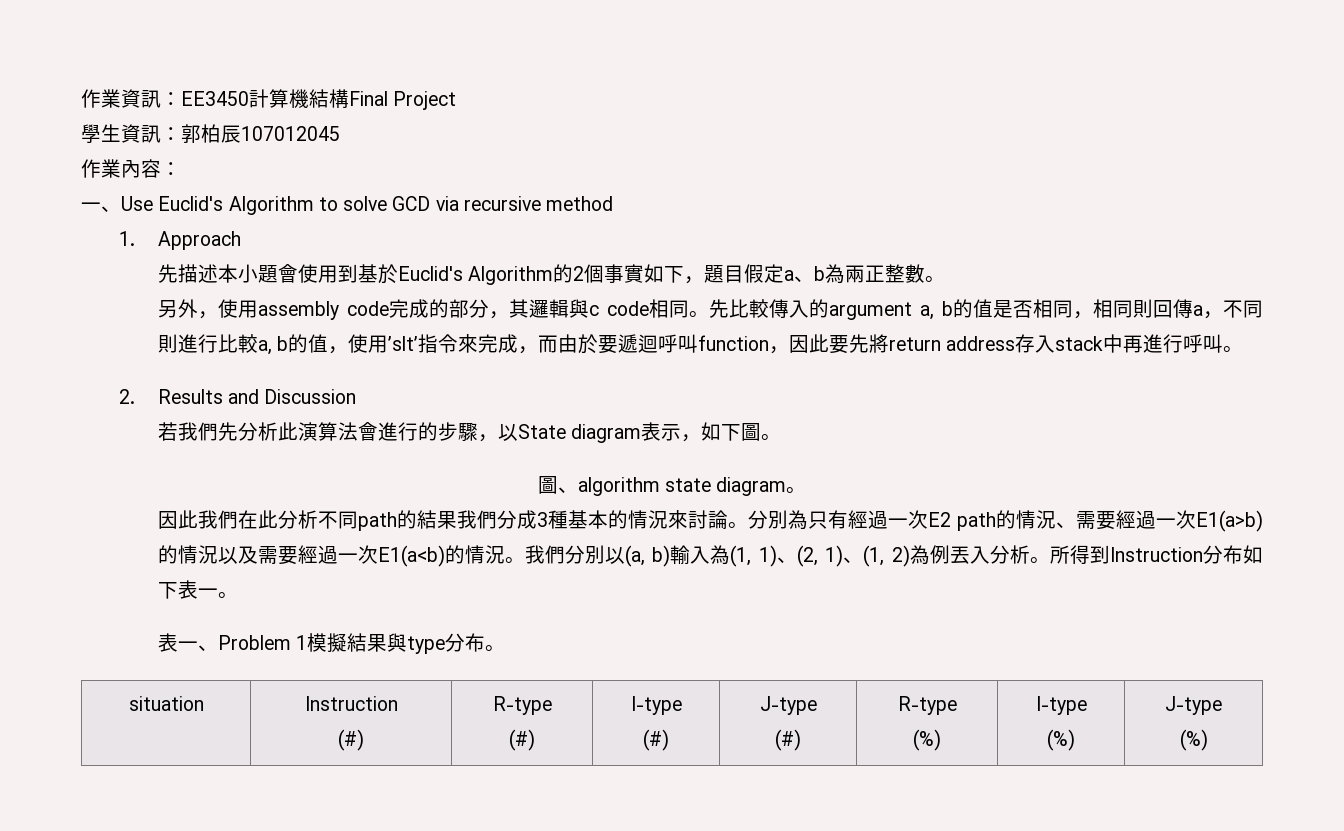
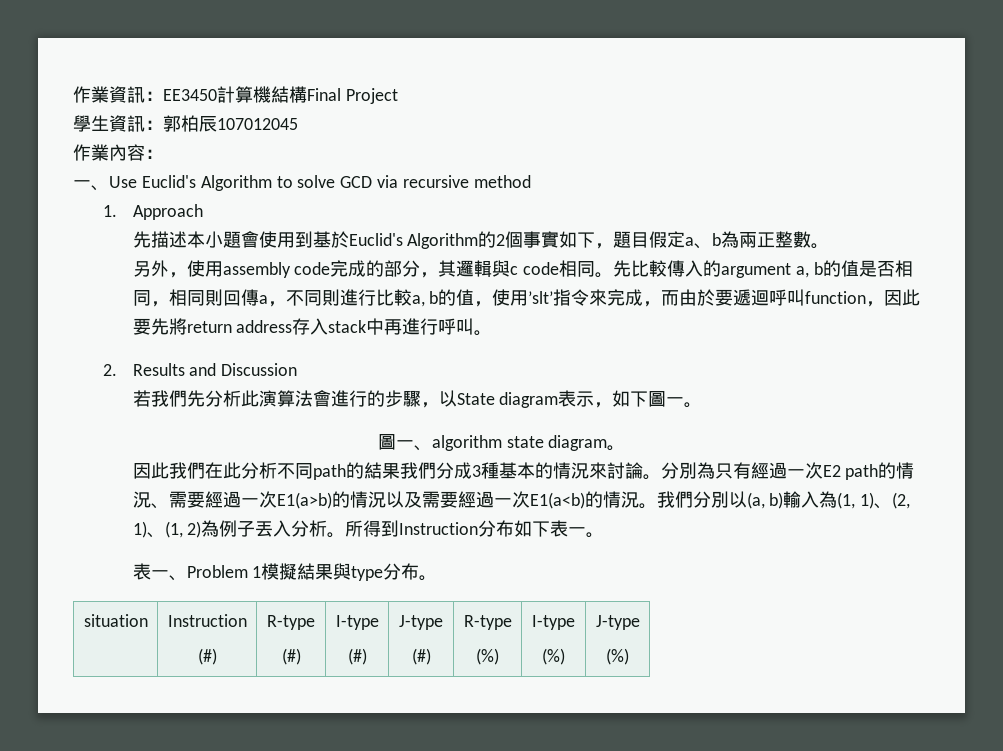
(762, 432) none -> [666,397,685,405] 一
(558, 485) none -> [395,440,414,448] 一
(951, 554) none -> [237,521,256,537] 子

